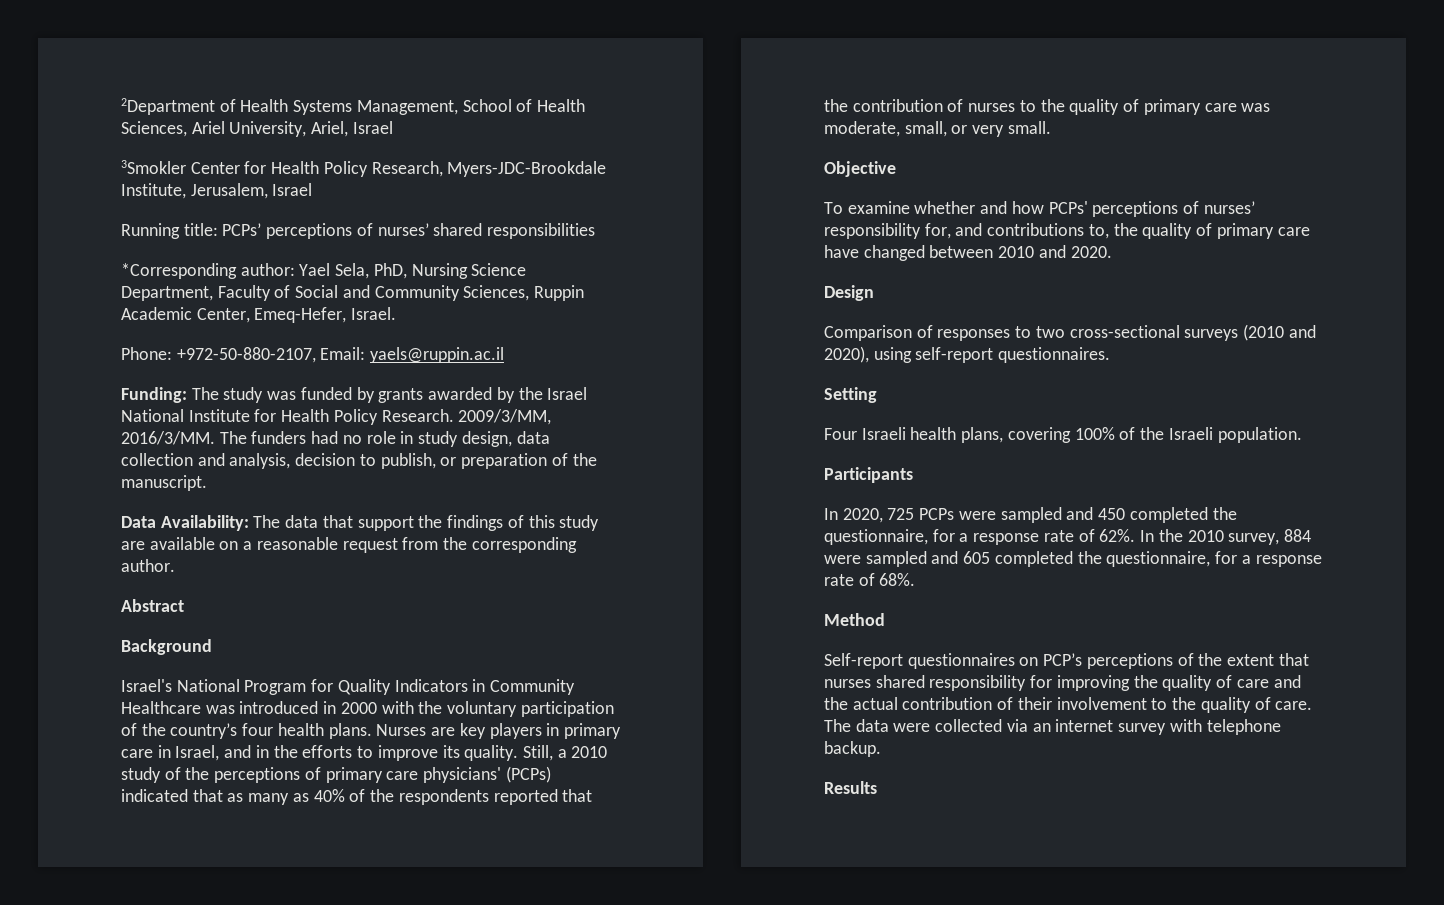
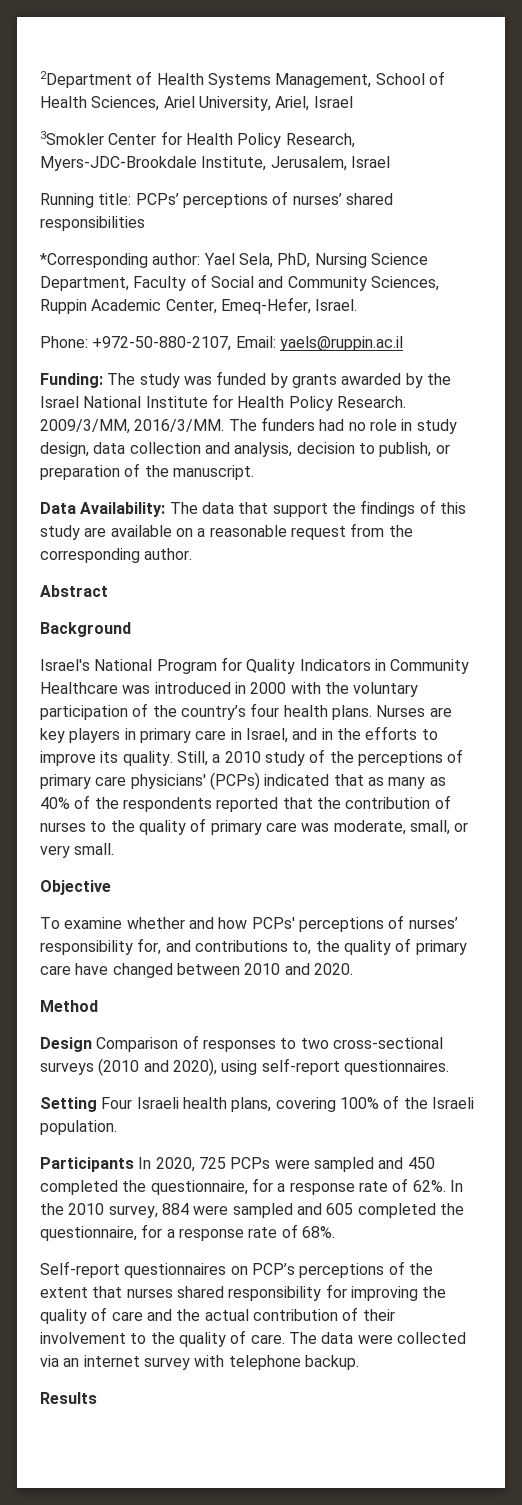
(1112, 252) none -> [40,1000,98,1012] // Method
(874, 293) // -> (92, 1044) none
(877, 395) // -> (97, 1104) none
(913, 475) // -> (134, 1164) none
[824,613,885,626] // Method -> (335, 1232) none

